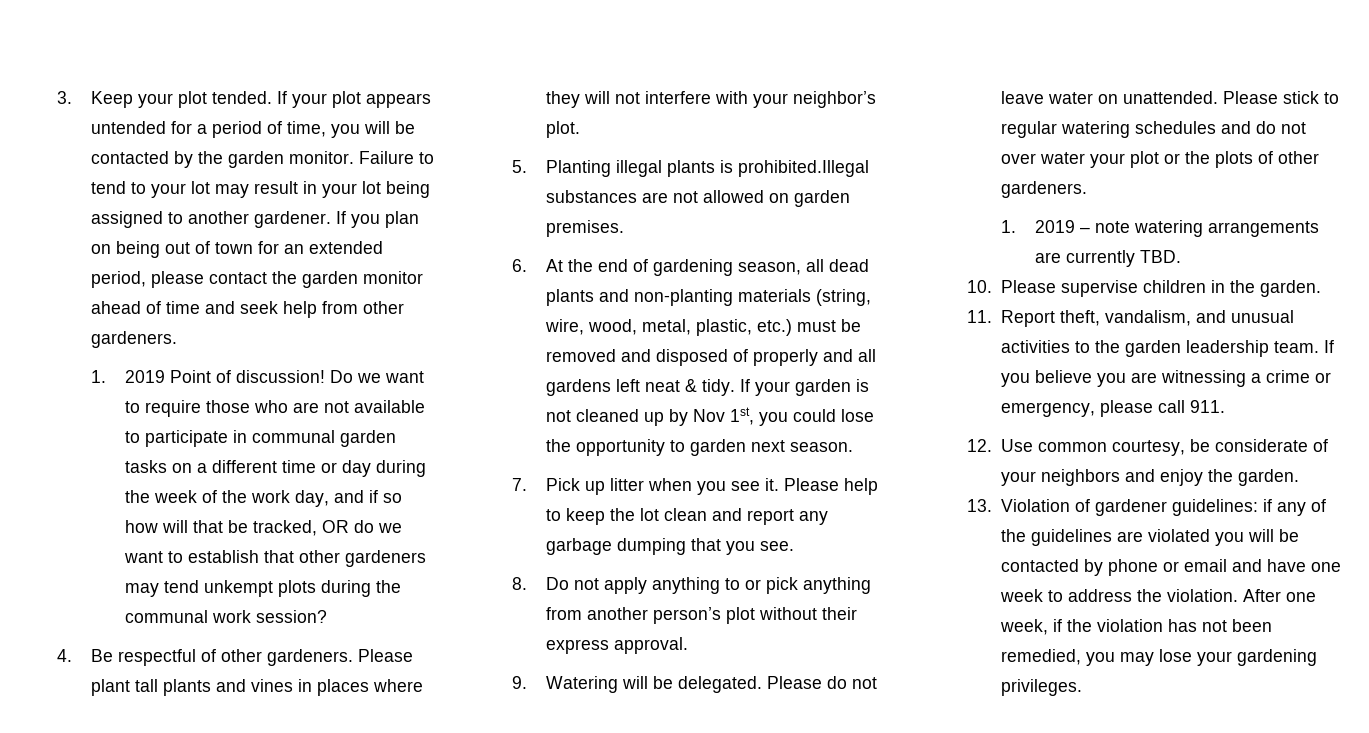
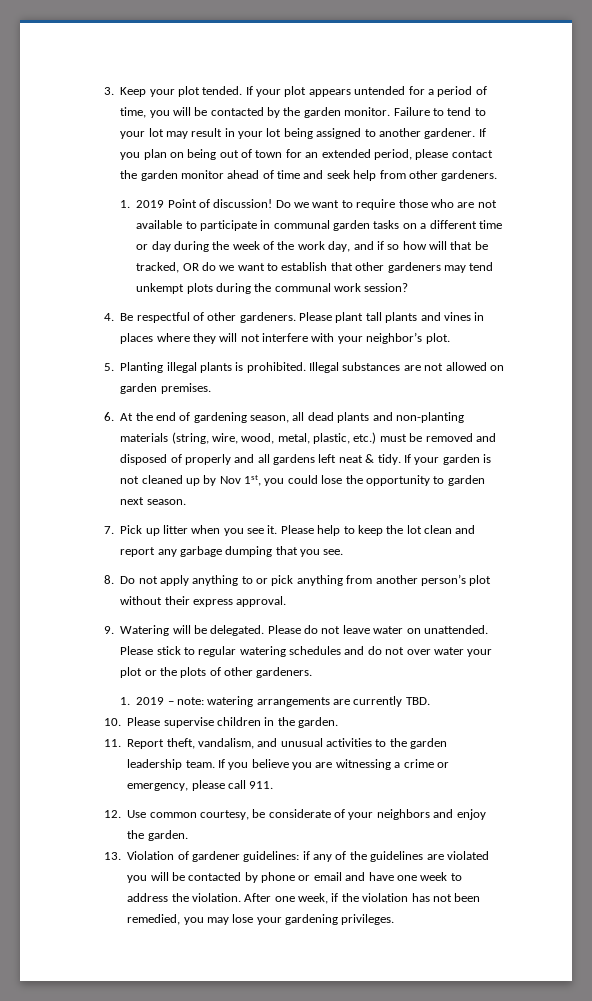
[738,160,870,177] prohibited.Illegal -> [246,362,340,373] prohibited. Illegal
[1095,221,1131,233] note -> [176,697,204,705] note:

